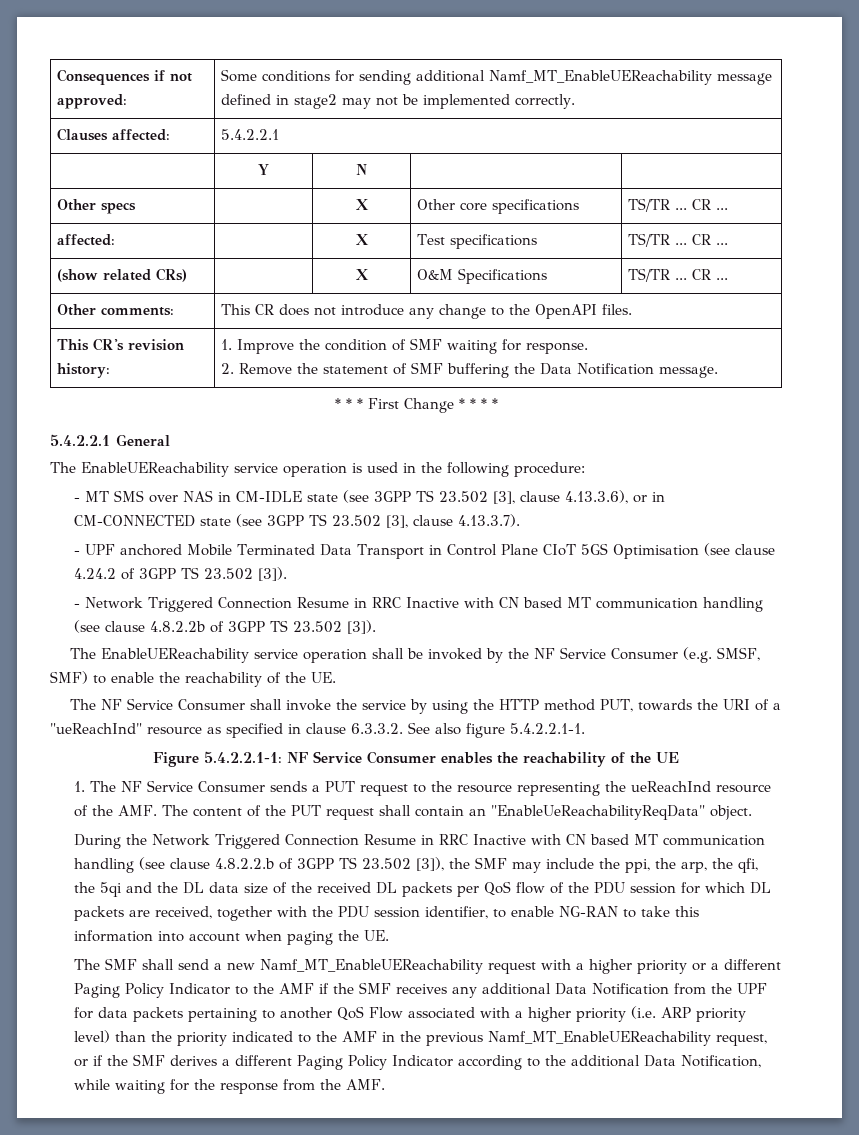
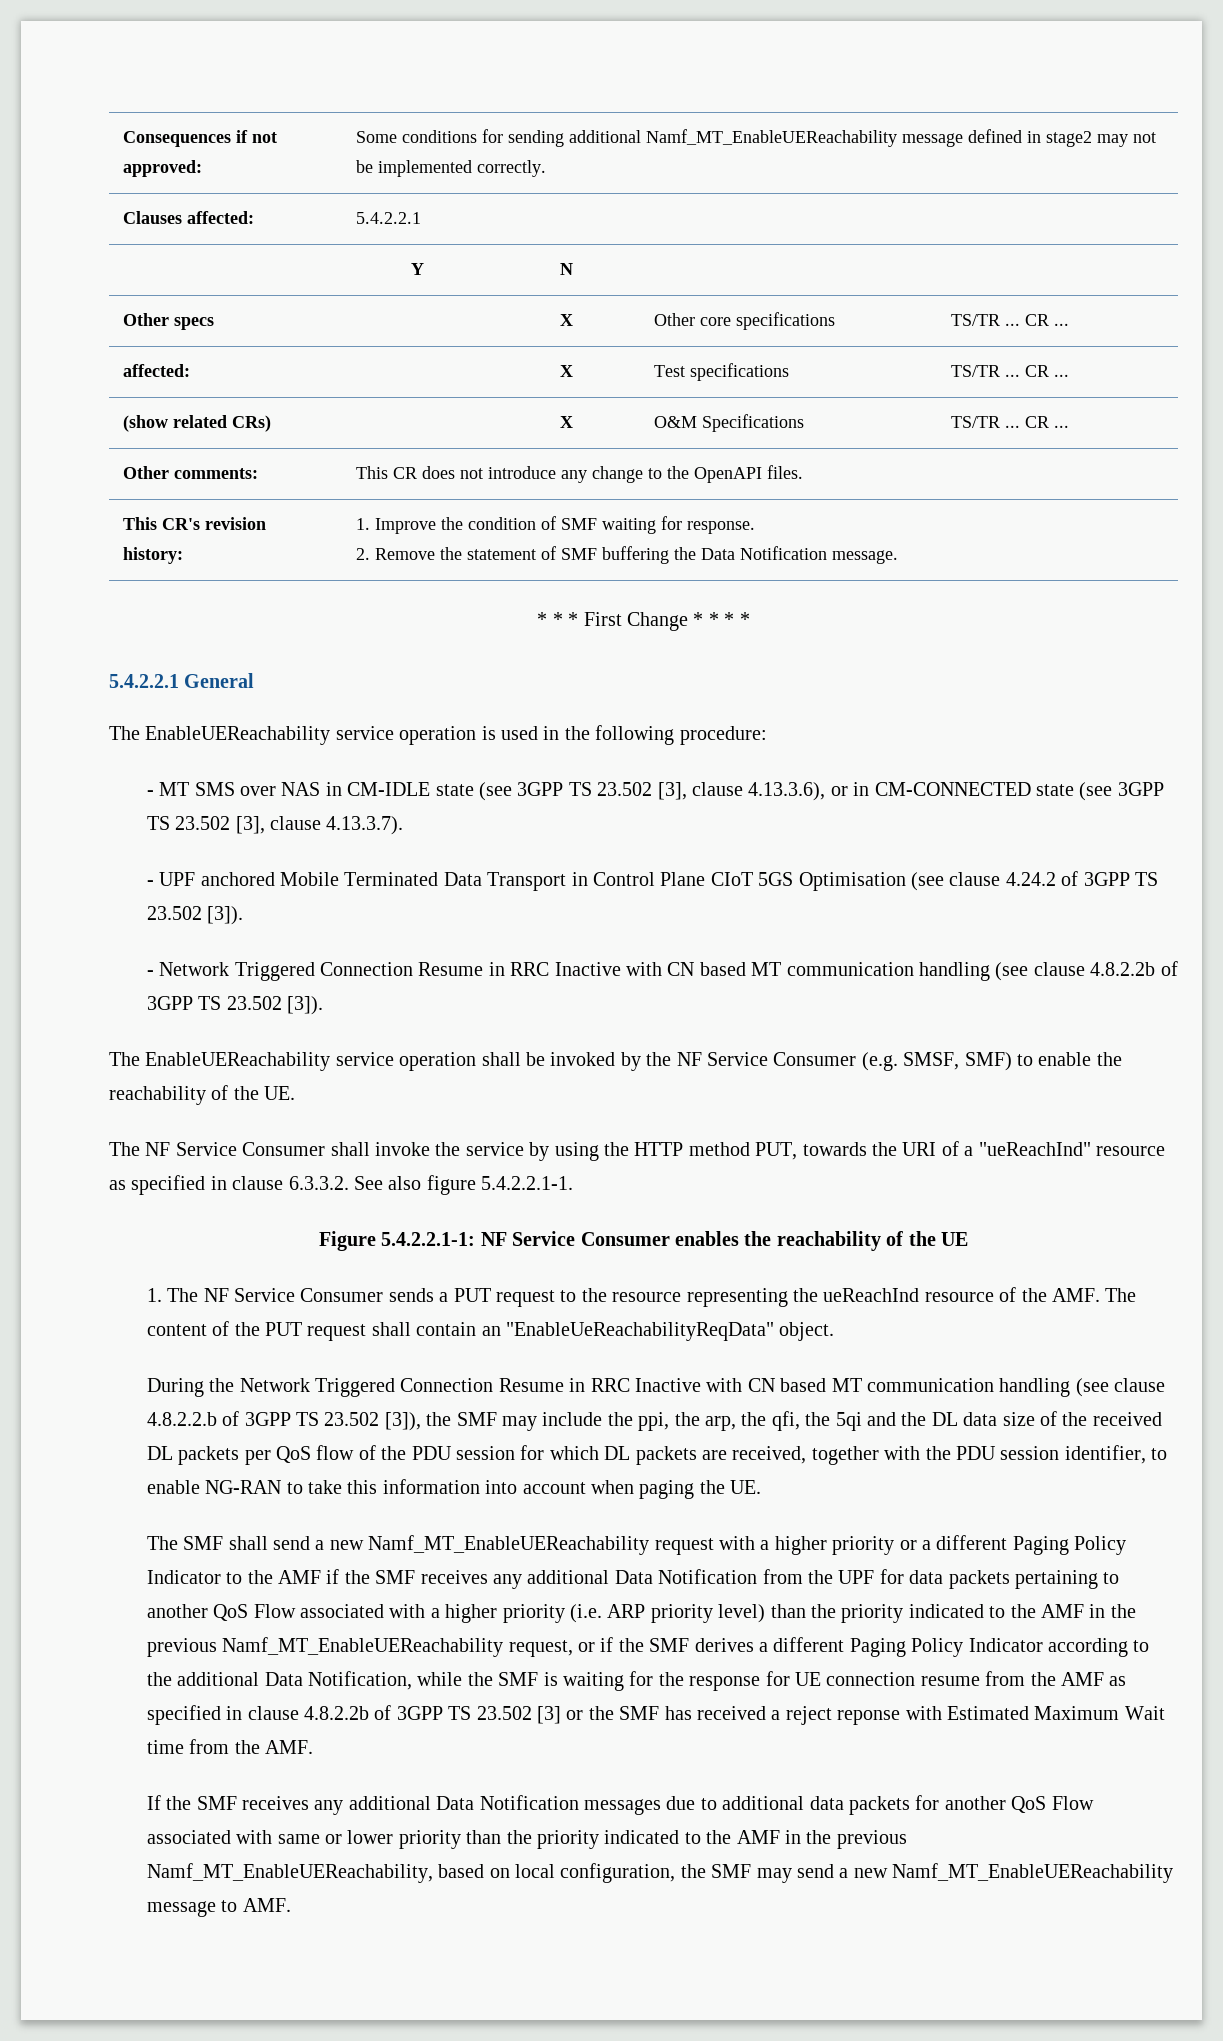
(111, 1084) none -> [467,1672,558,1686] the SMF is
[283,1079,342,1091] from the -> [765,1671,1127,1686] [146,1705,1165,1725] [146,1739,314,1754] [146,1795,1094,1815] [146,1830,907,1849] [146,1863,1174,1883] [146,1900,238,1917] for UE connection resume from the AMF as specified in clause 4.8.2.2b of 3GPP TS 23.502 [3] or the SMF has received a reject reponse with Estimated Maximum Wait time from the AMF. // If the SMF receives any additional Data Notification messages due to additional data packets for another QoS Flow associated with same or lower priority than the priority indicated to the AMF in the previous Namf_MT_EnableUEReachability, based on local configuration, the SMF may send a new Namf_MT_EnableUEReachability message to

